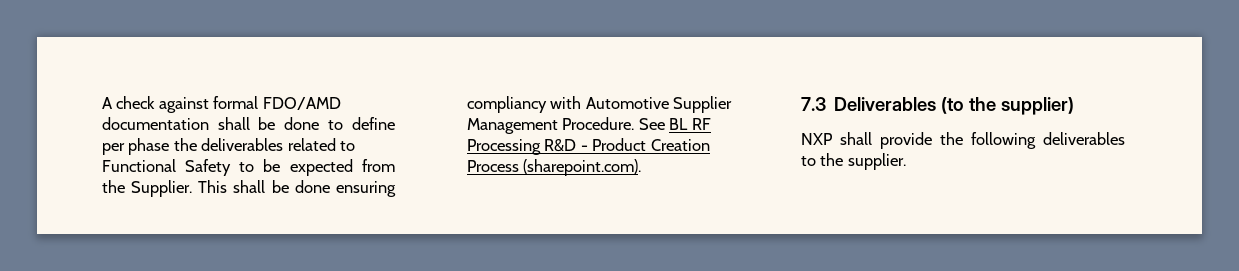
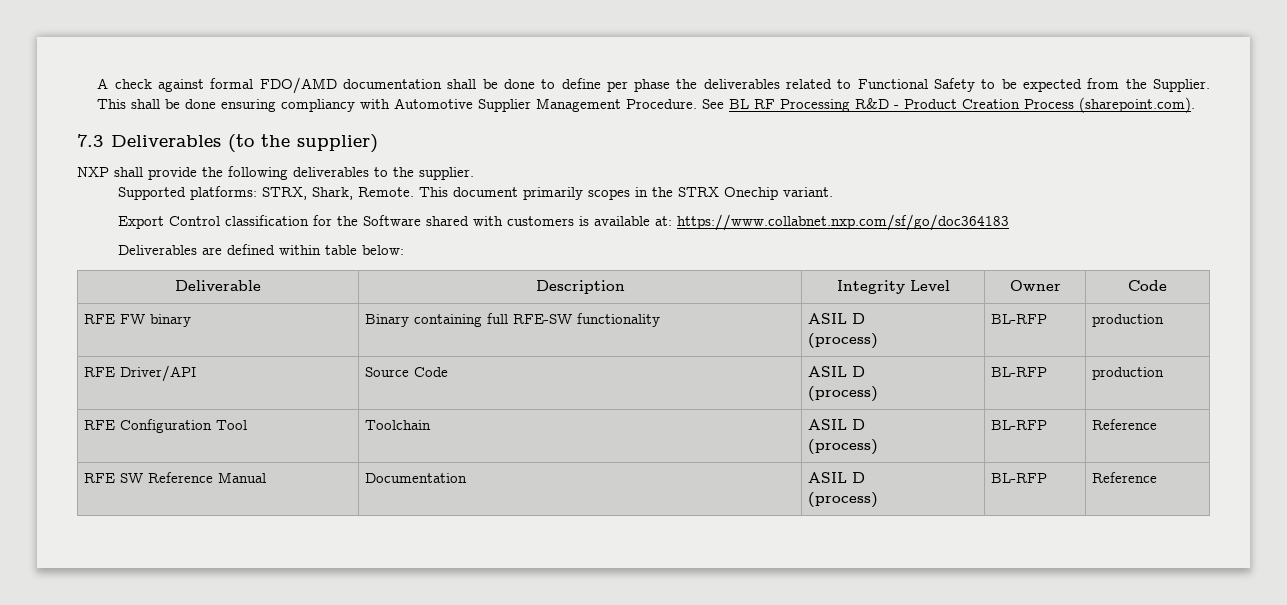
(906, 161) none -> [117,186,833,200] [117,214,1009,231] [117,244,404,255] [175,280,261,291] [535,280,625,294] [836,280,950,294] [1009,280,1061,291] [1128,280,1167,291] [84,314,192,327] [365,313,661,327] [808,313,866,324] [808,333,879,349] [991,314,1048,324] [1092,314,1165,327] [84,365,197,382] [365,367,449,377] [808,366,866,377] [808,386,879,402] [991,367,1048,377] [1092,367,1165,380] [84,419,248,433] [365,420,432,430] [808,419,866,430] [808,439,879,455] [991,420,1048,430] [1092,419,1158,430] [84,472,267,483] [365,473,468,483] [808,472,866,483] [808,492,879,508] [991,473,1048,483] [1092,472,1158,483] // Supported platforms: STRX, Shark, Remote. This document primarily scopes in the STRX Onechip variant. // Export Control classification for the Software shared with customers is available at: https://www.collabnet.nxp.com/sf/go/doc364183 // Deliverables are defined within table below: // Deliverable | Description | Integrity Level | Owner | Code // RFE FW binary | Binary containing full RFE-SW functionality | ASIL D // (process) | BL-RFP | production // RFE Driver/API | Source Code | ASIL D // (process) | BL-RFP | production // RFE Configuration Tool | Toolchain | ASIL D // (process) | BL-RFP | Reference // RFE SW Reference Manual | Documentation | ASIL D // (process) | BL-RFP | Reference

